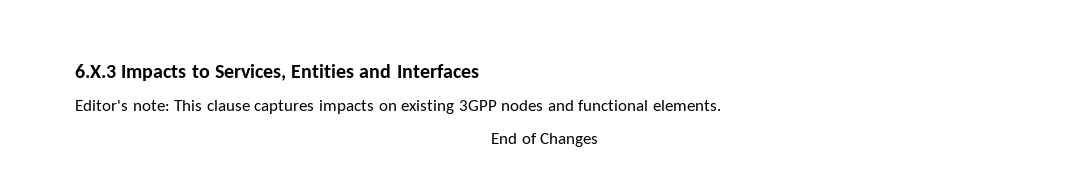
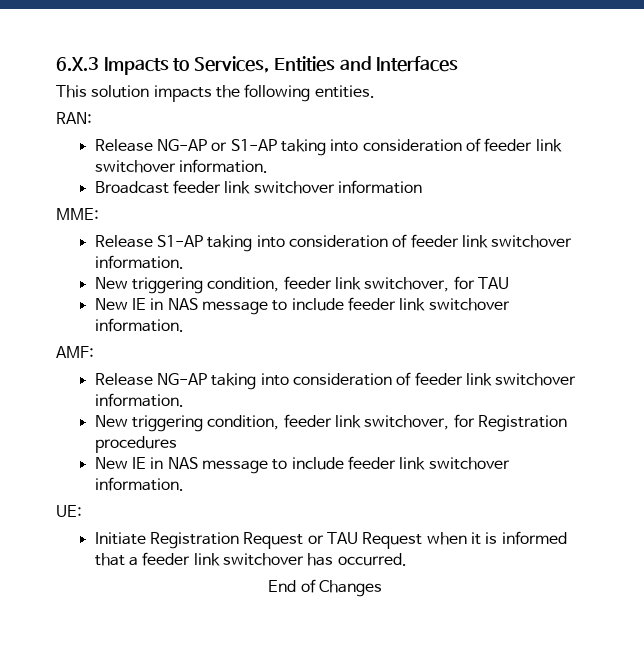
[75,100,722,114] Editor's note: This clause captures impacts on existing 3GPP nodes and functional elements. -> [56,84,375,102] [56,112,92,124] [94,138,562,156] [94,159,269,173] [94,180,423,194] [56,208,99,220] [94,234,573,252] [94,255,184,269] [94,276,509,294] [94,297,510,315] [94,318,184,332] [56,346,94,358] [94,372,577,390] [94,393,184,407] [94,414,567,432] [94,436,177,453] [94,456,510,474] [94,477,184,491] [56,505,82,517] [94,531,567,549] [94,552,407,566] This solution impacts the following entities. // RAN: // Release NG-AP or S1-AP taking into consideration of feeder link switchover information. // Broadcast feeder link switchover information // MME: // Release S1-AP taking into consideration of feeder link switchover information. // New triggering condition, feeder link switchover, for TAU // New IE in NAS message to include feeder link switchover information. // AMF: // Release NG-AP taking into consideration of feeder link switchover information. // New triggering condition, feeder link switchover, for Registration procedures // New IE in NAS message to include feeder link switchover information. // UE: // Initiate Registration Request or TAU Request when it is informed that a feeder link switchover has occurred.

